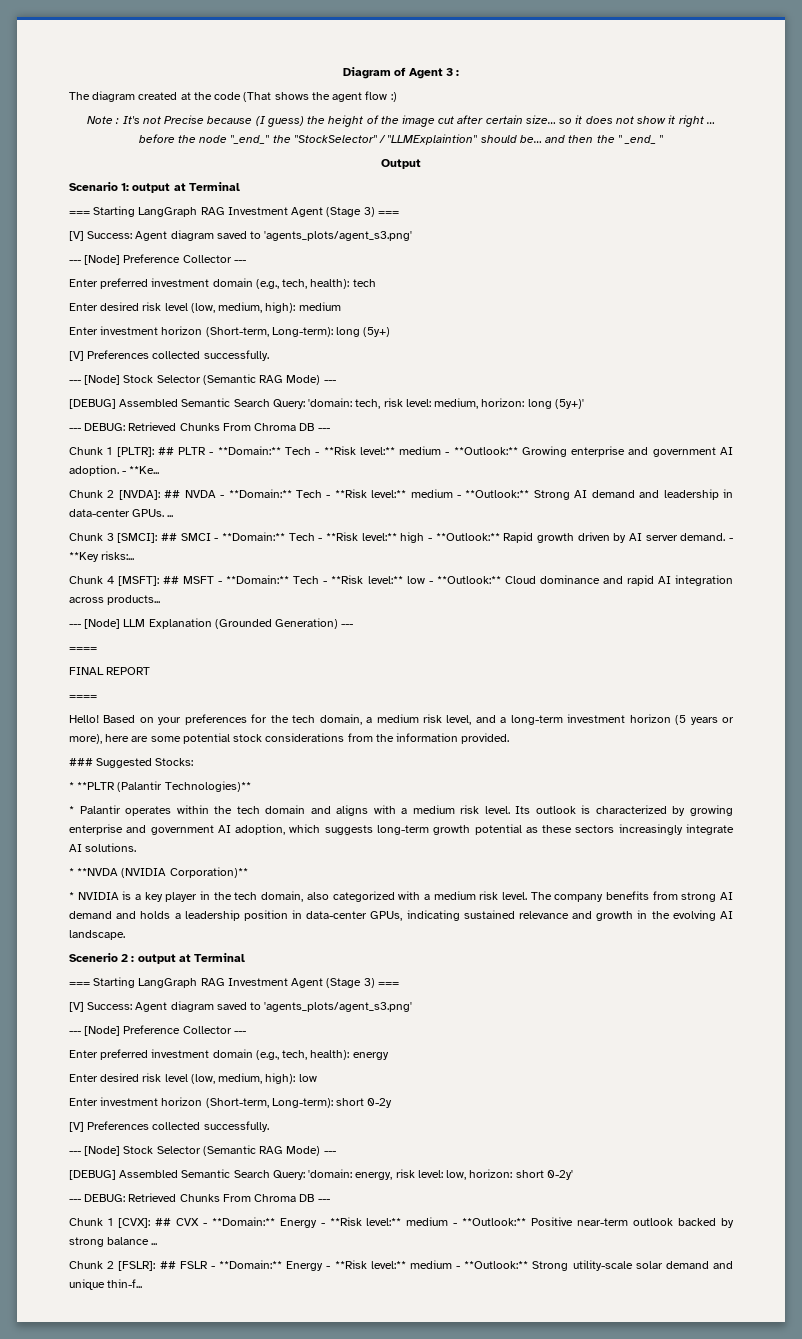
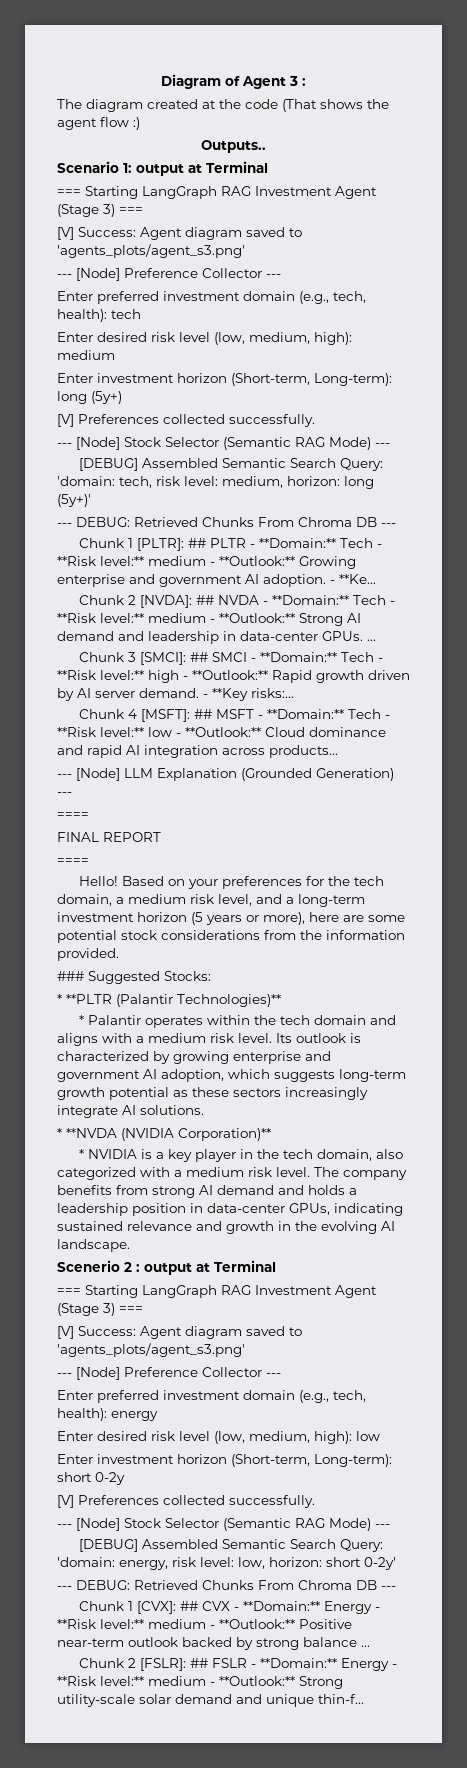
[87,115,715,127] [138,134,664,145] [381,159,421,169] Note : It's not Precise because (I guess) the height of the image cut after certain size… so it does not show it right … before the node "_end_" the "StockSelector" / "LLMExplaintion" should be… and then the " _end_ " // Output -> [201,140,266,153] Outputs..

